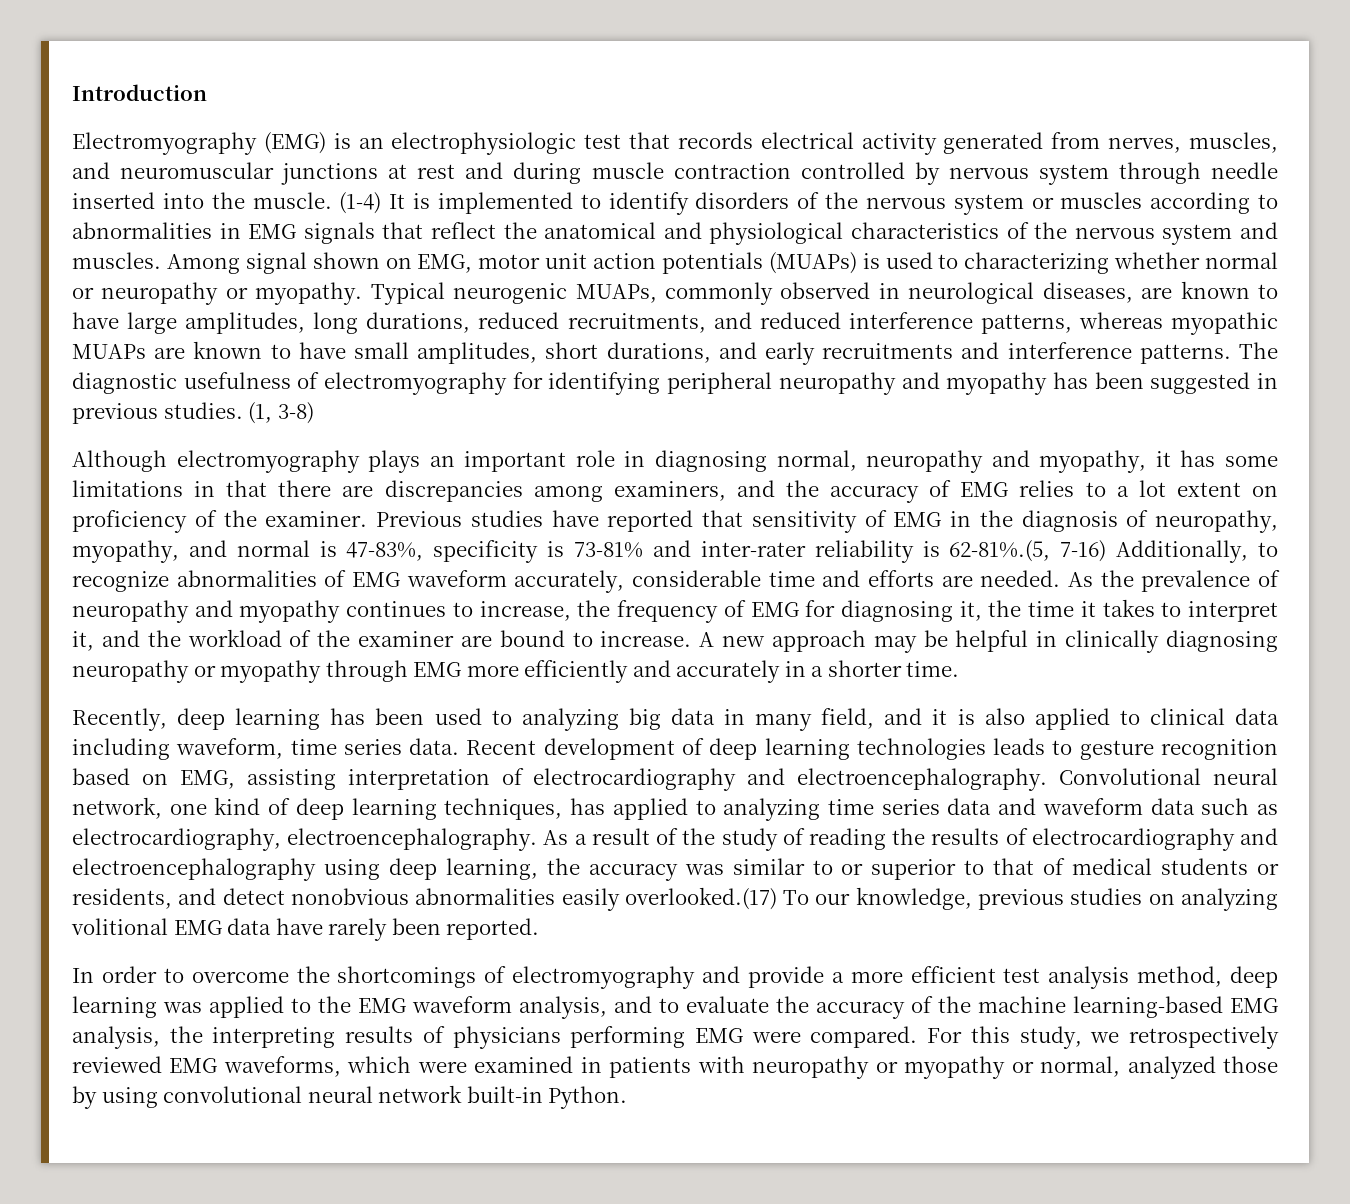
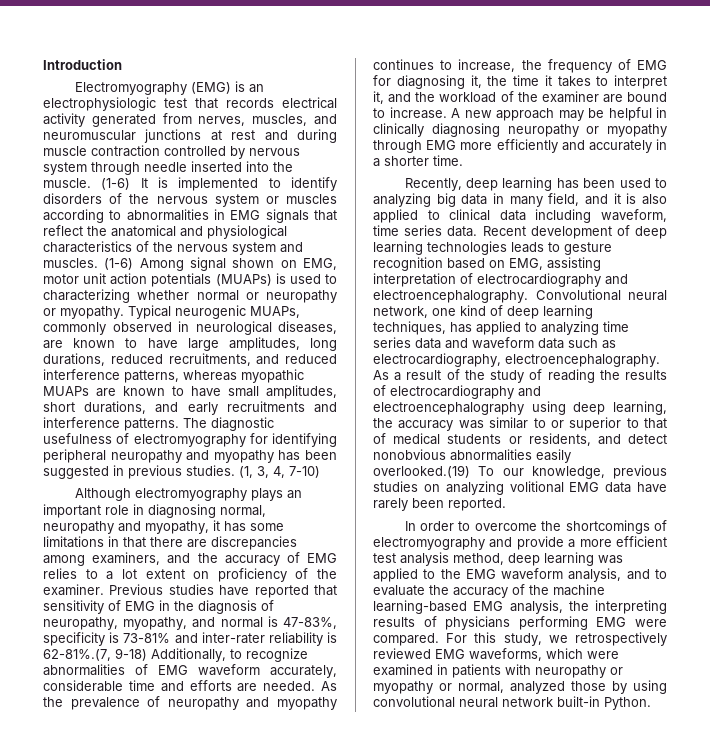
[339,192,382,214] (1-4) -> [101,178,131,190] (1-6)
(161, 260) none -> [104,258,134,270] (1-6)
[277,402,314,424] 3-8) -> [257,466,320,478] 3, 4, 7-10)
[949,540,1107,562] 62-81%.(5, 7-16) -> [43,648,147,661] 62-81%.(7, 9-18)
[624,887,777,910] overlooked.(17) -> [373,465,470,478] overlooked.(19)

